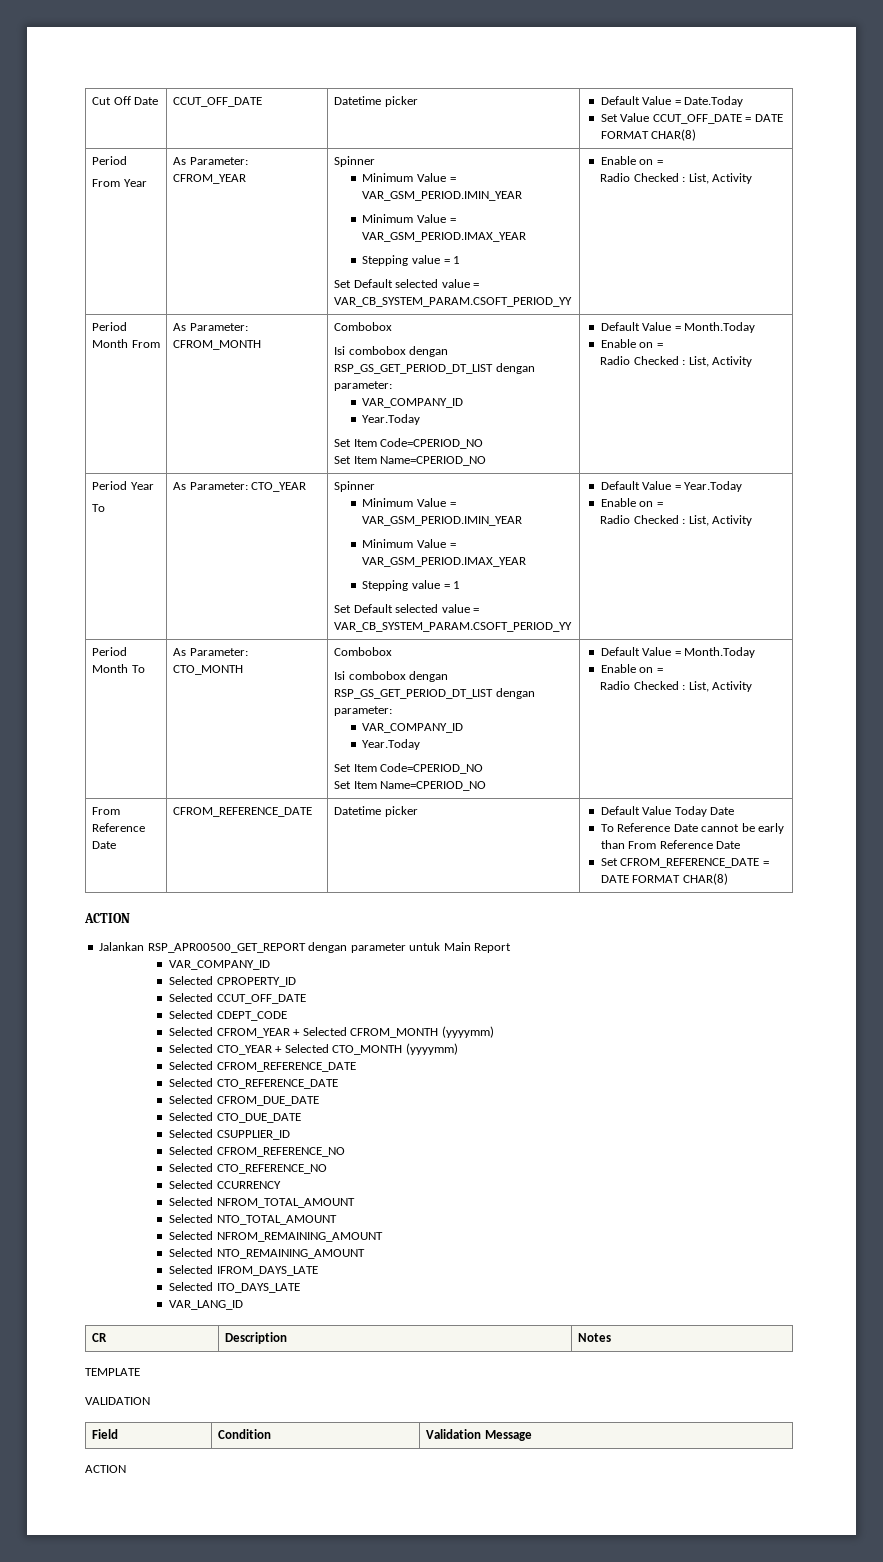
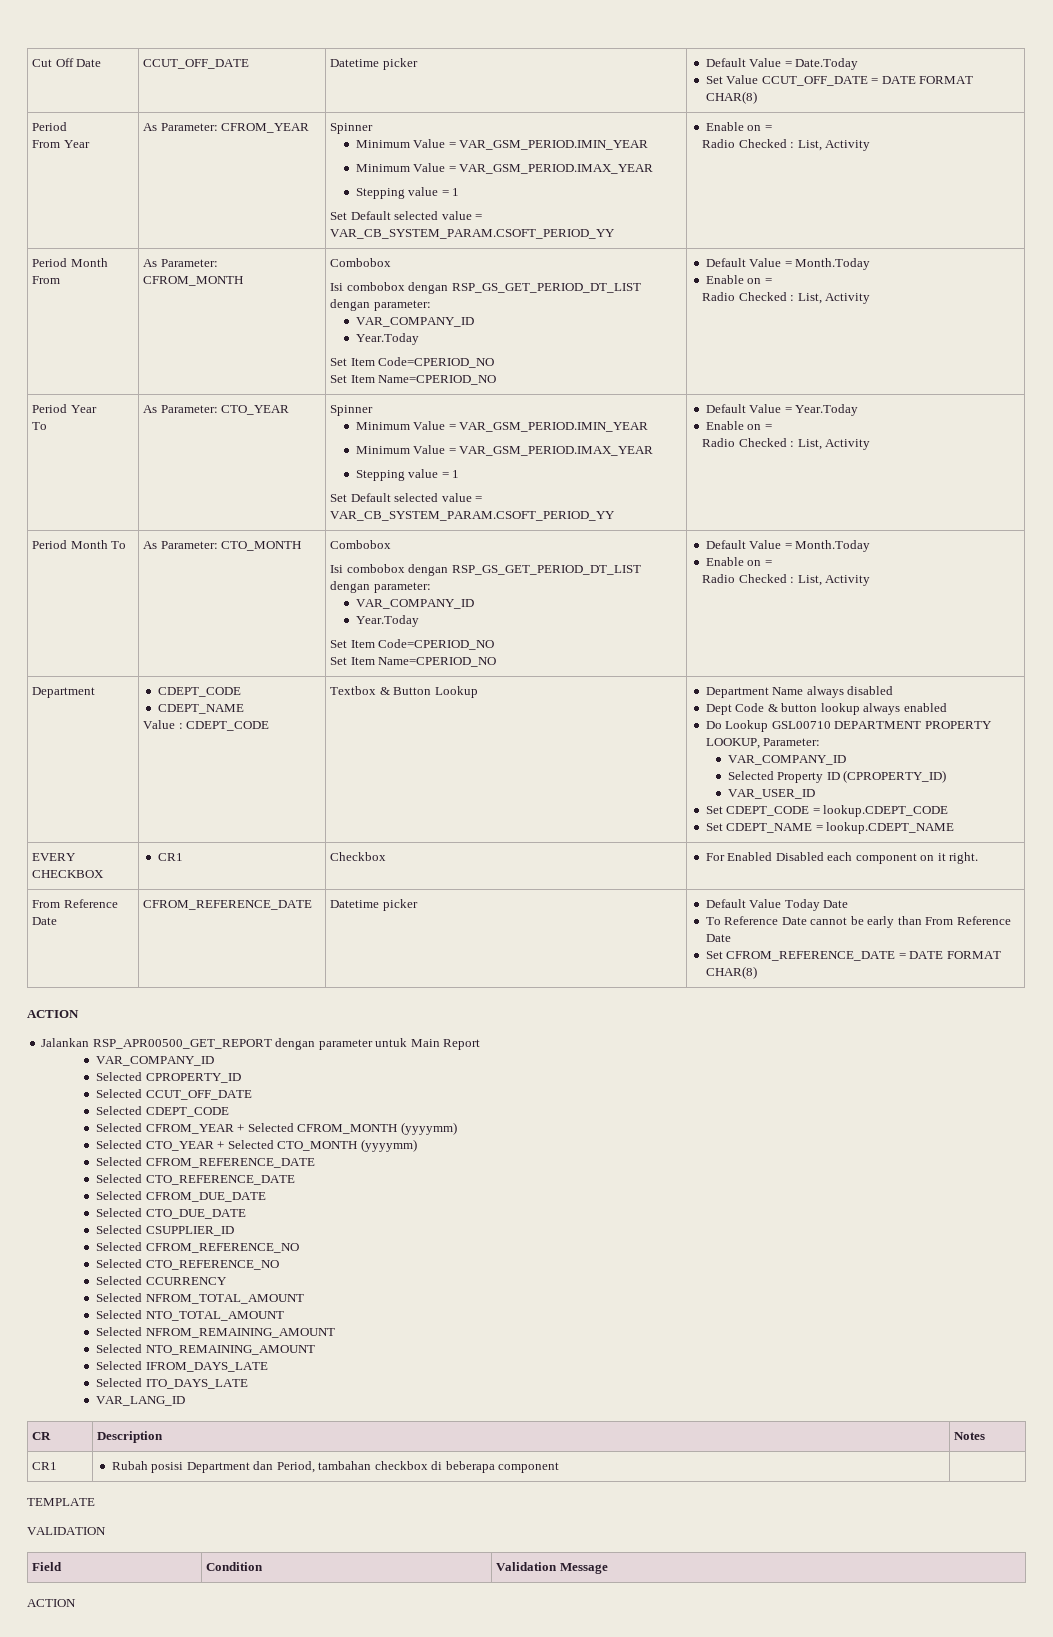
(753, 686) none -> [32,687,96,698] [157,687,241,697] [157,704,244,714] [143,720,270,731] [330,686,478,698] [705,686,894,698] [705,703,947,715] [705,720,992,732] [705,738,821,749] [727,755,846,765] [727,770,947,783] [727,789,815,799] [705,805,949,817] [705,822,955,834] [32,853,77,861] [32,870,105,878] [157,853,183,861] [330,852,387,861] [705,852,979,864] // Department | CDEPT_CODE // CDEPT_NAME // Value : CDEPT_CODE | Textbox & Button Lookup | Department Name always disabled // Dept Code & button lookup always enabled // Do Lookup GSL00710 DEPARTMENT PROPERTY LOOKUP, Parameter: // VAR_COMPANY_ID // Selected Property ID (CPROPERTY_ID) // VAR_USER_ID // Set CDEPT_CODE = lookup.CDEPT_CODE // Set CDEPT_NAME = lookup.CDEPT_NAME // EVERY CHECKBOX | CR1 | Checkbox | For Enabled Disabled each component on it right.
(612, 1337) none -> [32,1462,58,1470] [111,1461,560,1473] // CR1 | Rubah posisi Department dan Period, tambahan checkbox di beberapa component |

